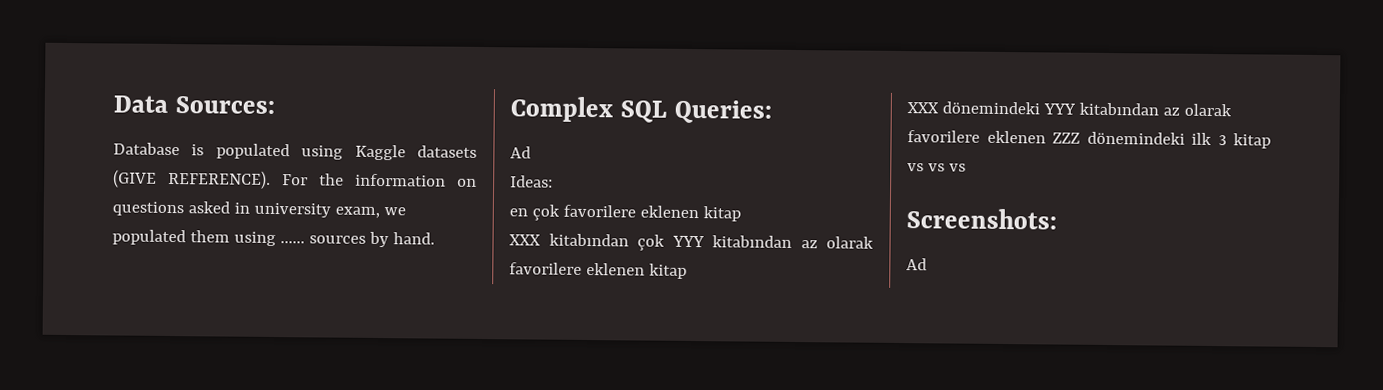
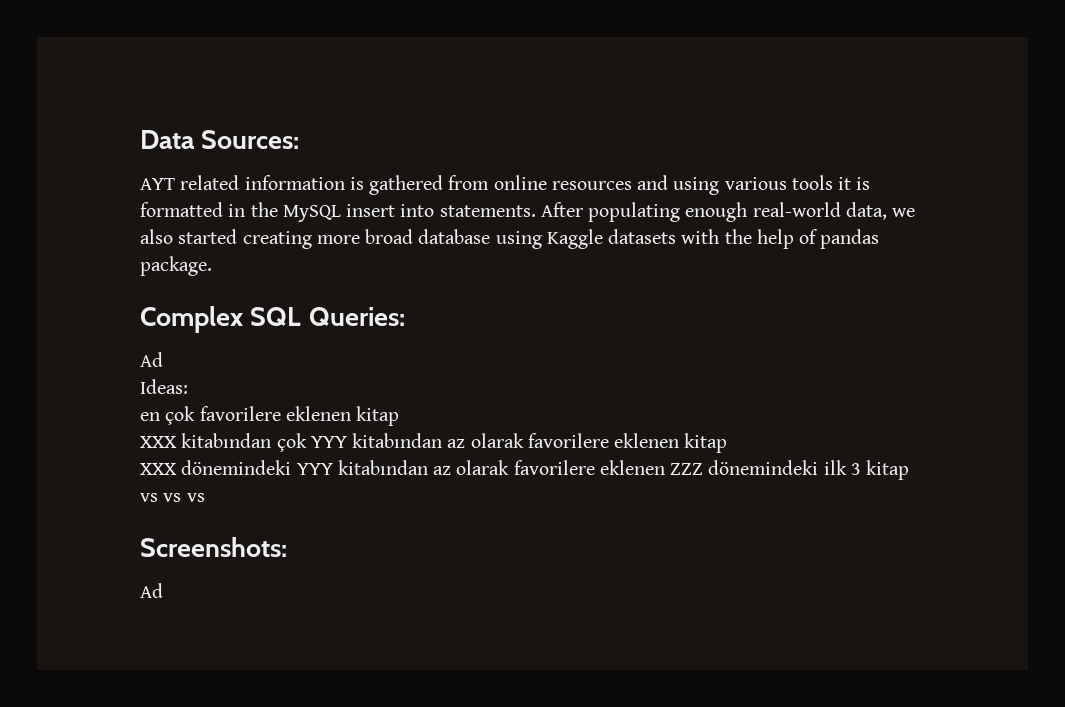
[113,142,477,161] [113,169,477,189] [112,201,406,219] [112,229,435,248] Database is populated using Kaggle datasets (GIVE REFERENCE). For the information on questions asked in university exam, we populated them using …… sources by hand. -> [140,175,871,195] [140,202,916,222] [140,229,880,249] [140,256,212,276] AYT related information is gathered from online resources and using various tools it is formatted in the MySQL insert into statements. After populating enough real-world data, we also started creating more broad database using Kaggle datasets with the help of pandas package.

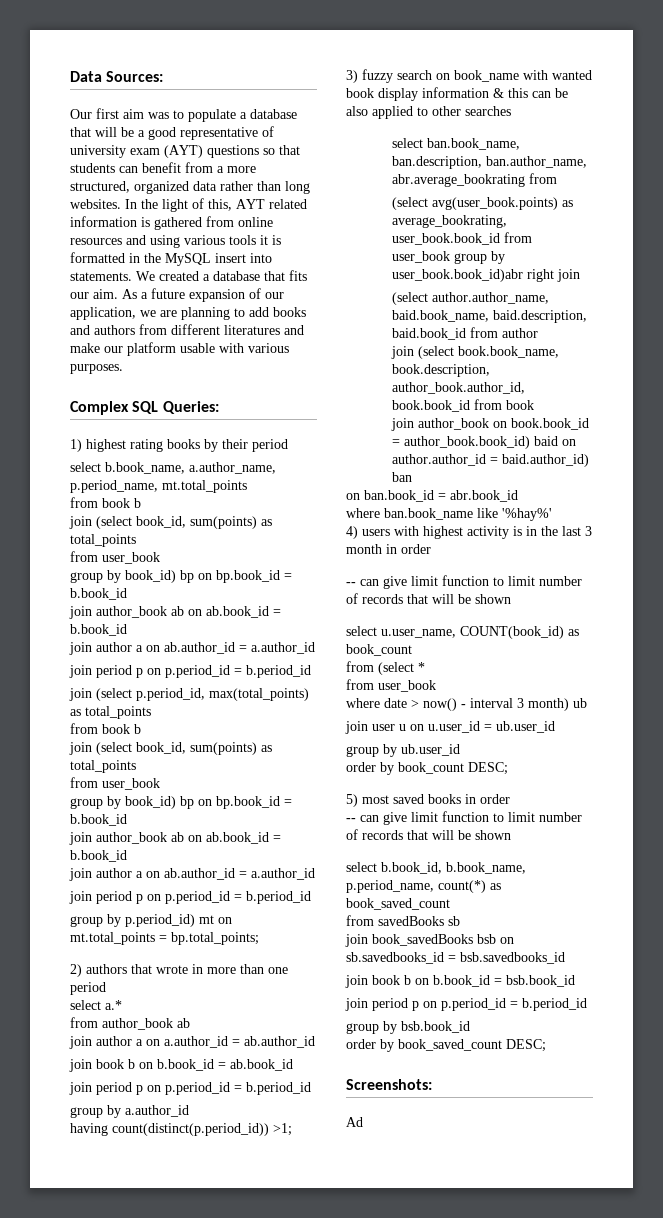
(300, 139) none -> [70,108,297,122] [70,126,274,140] [70,145,300,158] [70,162,256,173] [70,181,310,194] [70,198,232,212] Our first aim was to populate a database that will be a good representative of university exam (AYT) questions so that students can benefit from a more structured, organized data rather than long websites. In the light of this,
[540,202,916,222] [140,229,880,249] [140,256,212,276] [140,306,405,333] [140,352,163,367] [140,379,188,394] [140,406,400,426] [140,433,728,453] [140,460,910,480] [140,493,205,502] After populating enough real-world data, we also started creating more broad database using Kaggle datasets with the help of pandas package. // Complex SQL Queries: // Ad // Ideas: // en çok favorilere eklenen kitap // XXX kitabından çok YYY kitabından az olarak favorilere eklenen kitap // XXX dönemindeki YYY kitabından az olarak favorilere eklenen ZZZ dönemindeki ilk 3 kitap vs vs vs -> [136,270,307,281] [70,288,284,302] [70,307,306,320] [70,324,304,335] [70,342,289,356] [70,364,123,374] [70,401,219,415] [70,439,288,452] [70,462,276,474] [70,480,247,493] [70,497,141,508] [69,516,272,529] [70,534,136,547] [70,551,160,564] [70,570,292,583] [70,588,127,600] [69,606,281,619] [70,624,127,636] [69,642,315,655] [69,665,311,678] [69,688,309,701] [70,706,151,719] [70,723,141,734] [69,742,272,755] [70,760,136,773] [70,777,160,790] [70,796,292,809] [70,814,127,826] [69,832,281,845] [70,850,127,862] [69,868,315,881] [69,891,311,904] [70,914,232,927] [70,932,259,945] [70,964,288,977] [70,982,106,995] [70,1000,122,1010] [70,1017,190,1030] [69,1036,315,1049] [69,1059,293,1072] [69,1082,311,1095] [70,1105,189,1118] [70,1123,292,1136] [346,69,592,83] [346,87,568,101] [346,106,511,119] [391,138,520,150] [391,156,587,169] [391,173,557,187] [391,197,573,210] [391,215,507,228] [391,232,532,245] [391,251,505,264] [391,269,580,282] [391,292,549,305] [391,310,587,323] [391,327,538,340] [390,346,559,359] [391,364,490,377] [391,382,525,394] [391,399,534,412] [390,418,589,431] [391,436,576,449] [391,454,589,467] [391,472,412,482] [346,490,518,502] [346,508,552,521] [346,526,592,539] [346,544,431,554] [346,575,582,589] [346,593,511,604] [346,626,579,639] [346,644,412,656] [346,661,425,675] [346,679,436,692] [346,698,587,711] [345,721,555,734] [346,744,460,757] [346,762,508,775] [346,794,510,807] [346,811,582,825] [346,829,511,840] [346,862,526,874] [346,880,501,893] [346,898,450,910] [346,915,460,926] [345,934,514,947] [346,952,565,964] [345,975,575,988] [345,998,587,1011] [346,1021,470,1034] [346,1039,546,1052] We created a database that fits our aim. As a future expansion of our application, we are planning to add books and authors from different literatures and make our platform usable with various purposes. // Complex SQL Queries: // 1) highest rating books by their period // select b.book_name, a.author_name, p.period_name, mt.total_points // from book b // join (select book_id, sum(points) as total_points // from user_book // group by book_id) bp on bp.book_id = b.book_id // join author_book ab on ab.book_id = b.book_id // join author a on ab.author_id = a.author_id // join period p on p.period_id = b.period_id // join (select p.period_id, max(total_points) as total_points // from book b // join (select book_id, sum(points) as total_points // from user_book // group by book_id) bp on bp.book_id = b.book_id // join author_book ab on ab.book_id = b.book_id // join author a on ab.author_id = a.author_id // join period p on p.period_id = b.period_id // group by p.period_id) mt on mt.total_points = bp.total_points; // 2) authors that wrote in more than one period // select a.* // from author_book ab // join author a on a.author_id = ab.author_id // join book b on b.book_id = ab.book_id // join period p on p.period_id = b.period_id // group by a.author_id // having count(distinct(p.period_id)) >1; // 3) fuzzy search on book_name with wanted book display information & this can be also applied to other searches // select ban.book_name, ban.description, ban.author_name, abr.average_bookrating from // (select avg(user_book.points) as average_bookrating, user_book.book_id from user_book group by user_book.book_id)abr right join // (select author.author_name, baid.book_name, baid.description, baid.book_id from author // join (select book.book_name, book.description, author_book.author_id, book.book_id from book // join author_book on book.book_id = author_book.book_id) baid on author.author_id = baid.author_id) ban // on ban.book_id = abr.book_id // where ban.book_name like '%hay%' // 4) users with highest activity is in the last 3 month in order // -- can give limit function to limit number of records that will be shown // select u.user_name, COUNT(book_id) as book_count // from (select * // from user_book // where date > now() - interval 3 month) ub // join user u on u.user_id = ub.user_id // group by ub.user_id // order by book_count DESC; // 5) most saved books in order // -- can give limit function to limit number of records that will be shown // select b.book_id, b.book_name, p.period_name, count(*) as book_saved_count // from savedBooks sb // join book_savedBooks bsb on sb.savedbooks_id = bsb.savedbooks_id // join book b on b.book_id = bsb.book_id // join period p on p.period_id = b.period_id // group by bsb.book_id // order by book_saved_count DESC;

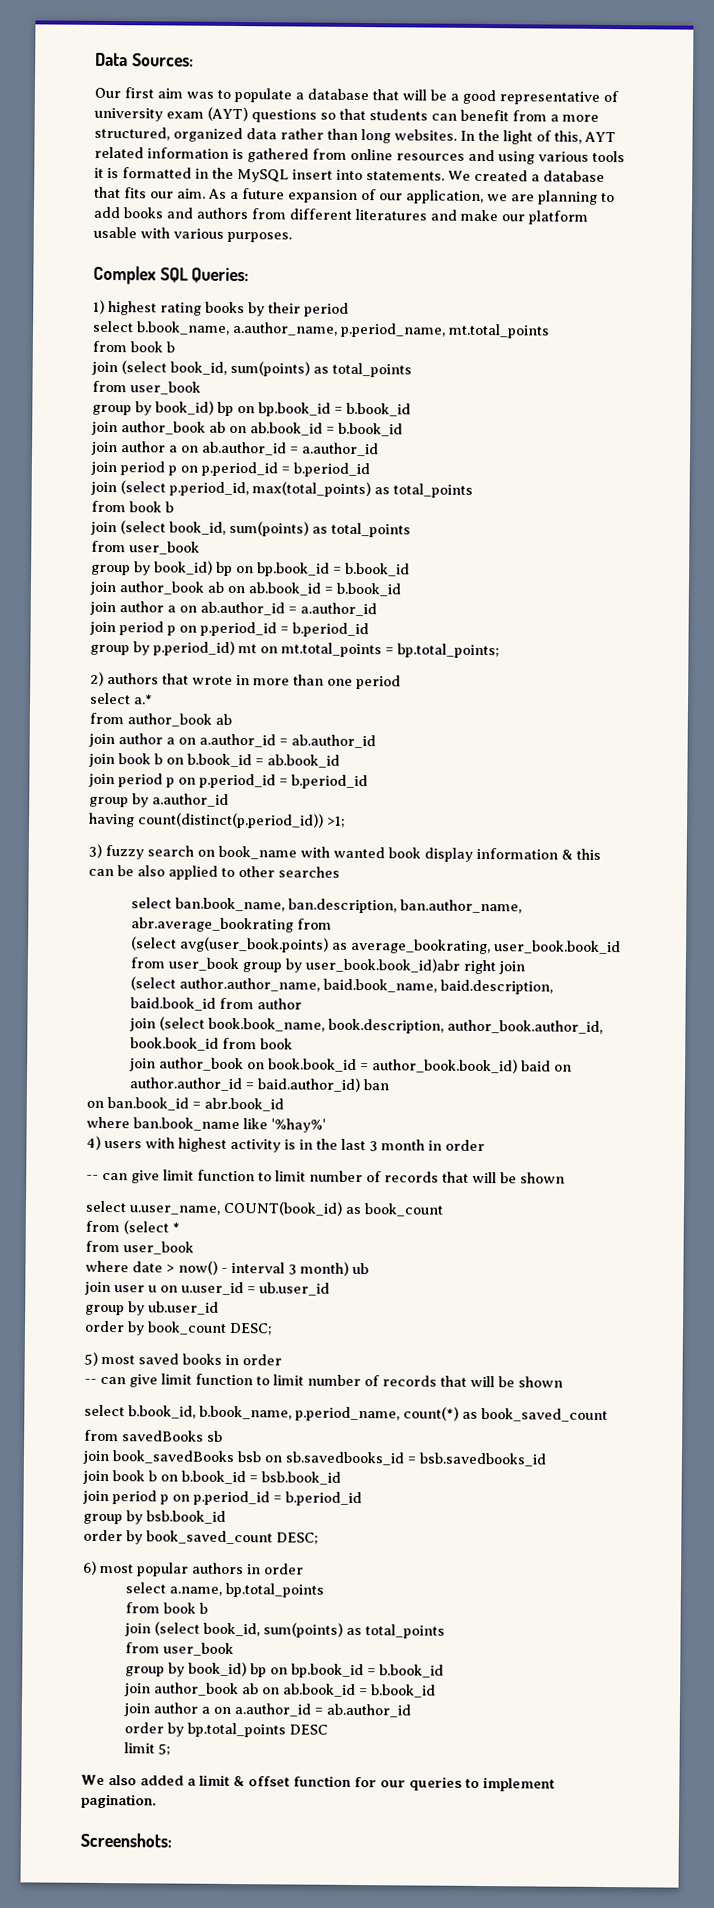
(546, 1045) none -> [83,1560,304,1577] [125,1582,325,1598] [125,1602,209,1614] [124,1621,446,1639] [125,1642,235,1657] [125,1661,445,1679] [124,1682,437,1698] [123,1702,412,1718] [124,1722,329,1738] [124,1742,172,1756] [81,1774,555,1792] [81,1793,157,1809] // 6) most popular authors in order // select a.name, bp.total_points // from book b // join (select book_id, sum(points) as total_points // from user_book // group by book_id) bp on bp.book_id = b.book_id // join author_book ab on ab.book_id = b.book_id // join author a on a.author_id = ab.author_id // order by bp.total_points DESC // limit 5; // We also added a limit & offset function for our queries to implement pagination.
[346,1117,363,1127] // Ad -> (172, 1840) none

